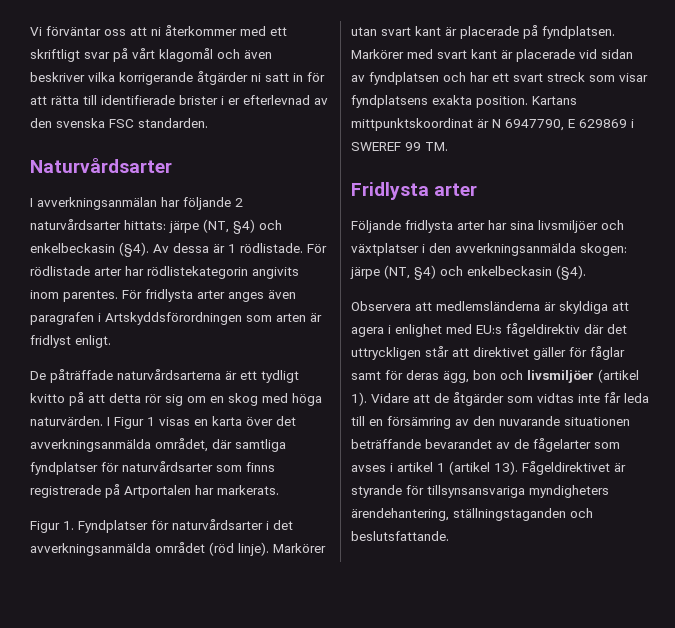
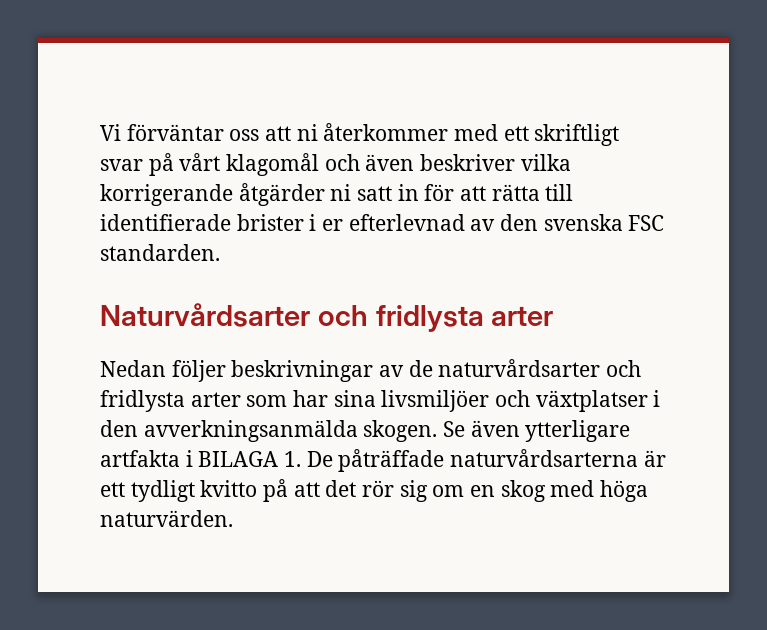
[30,197,243,210] [30,219,282,234] [30,242,327,257] [30,266,299,279] [30,289,296,302] [30,312,322,325] [30,335,111,348] // I avverkningsanmälan har följande 2 naturvårdsarter hittats: järpe (NT, §4) och enkelbeckasin (§4). Av dessa är 1 rödlistade. För rödlistade arter har rödlistekategorin angivits inom parentes. För fridlysta arter anges även paragrafen i Artskyddsförordningen som arten är fridlyst enligt. // -> [317,305,554,332] [100,359,642,382] [100,390,661,412] [100,420,631,442] [100,450,302,467] och fridlysta arter // Nedan följer beskrivningar av de naturvårdsarter och fridlysta arter som har sina livsmiljöer och växtplatser i den avverkningsanmälda skogen. Se även ytterligare artfakta i BILAGA 1.
[109,393,141,403] detta -> [325,480,357,497] det
[107,416,296,429] [30,438,286,452] [30,461,275,475] [30,484,279,498] [30,519,293,533] [30,542,326,556] [351,25,615,39] [351,49,633,62] [351,72,648,85] [351,95,577,108] [351,118,634,131] [351,142,448,151] [351,182,478,200] [351,220,624,233] [351,243,627,256] [350,265,586,280] [351,301,629,314] [351,323,627,337] [351,346,625,360] [351,369,639,383] [351,392,649,406] [351,416,630,429] [351,438,620,452] [351,461,626,475] [351,485,609,498] [351,508,593,521] [351,531,449,541] I Figur 1 visas en karta över det avverkningsanmälda området, där samtliga fyndplatser för naturvårdsarter som finns registrerade på Artportalen har markerats. // Figur 1. Fyndplatser för naturvårdsarter i det avverkningsanmälda området (röd linje). Markörer utan svart kant är placerade på fyndplatsen. Markörer med svart kant är placerade vid sidan av fyndplatsen och har ett svart streck som visar fyndplatsens exakta position. Kartans mittpunktskoordinat är N 6947790, E 629869 i SWEREF 99 TM. // Fridlysta arter // Följande fridlysta arter har sina livsmiljöer och växtplatser i den avverkningsanmälda skogen: järpe (NT, §4) och enkelbeckasin (§4). // Observera att medlemsländerna är skyldiga att agera i enlighet med EU:s fågeldirektiv där det uttryckligen står att direktivet gäller för fåglar samt för deras ägg, bon och livsmiljöer (artikel 1). Vidare att de åtgärder som vidtas inte får leda till en försämring av den nuvarande situationen beträffande bevarandet av de fågelarter som avses i artikel 1 (artikel 13). Fågeldirektivet är styrande för tillsynsansvariga myndigheters ärendehantering, ställningstaganden och beslutsfattande. -> (233, 518) none

